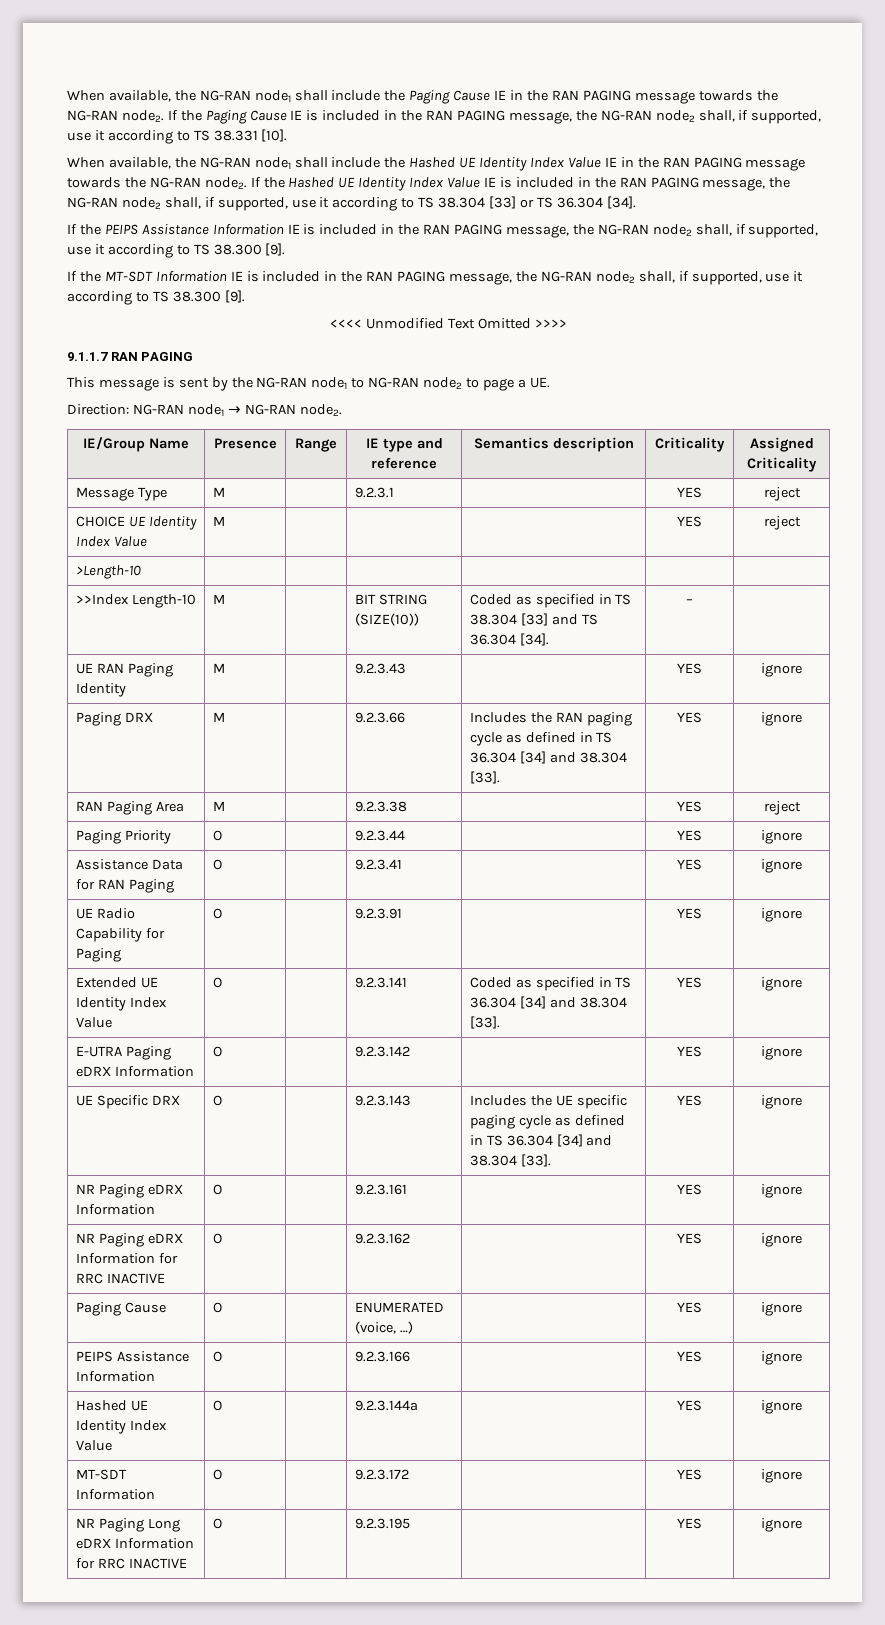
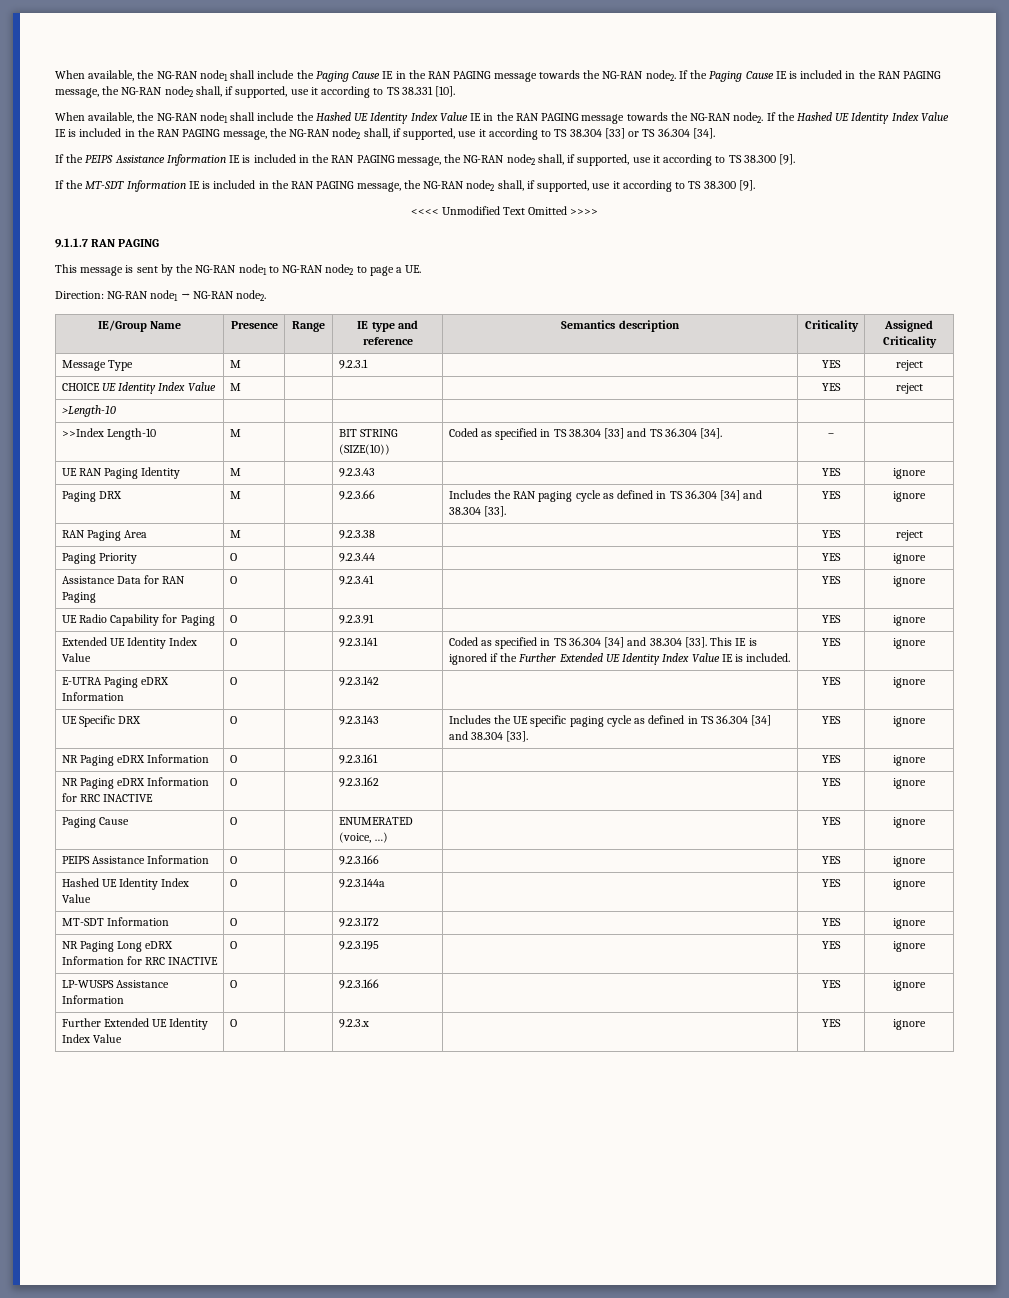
(500, 1022) none -> [710,637,757,646] [448,653,791,665] This IE is ignored if the Further Extended UE Identity Index Value IE is included.
(802, 1525) none -> [61,980,169,988] [61,995,124,1004] [229,980,237,988] [338,979,379,989] [822,980,841,988] [893,980,926,991] [61,1018,209,1030] [61,1034,122,1043] [229,1019,237,1027] [338,1019,369,1028] [822,1019,841,1027] [893,1019,926,1030] // LP-WUSPS Assistance Information | O | | 9.2.3.166 | | YES | ignore // Further Extended UE Identity Index Value | O | | 9.2.3.x | | YES | ignore

